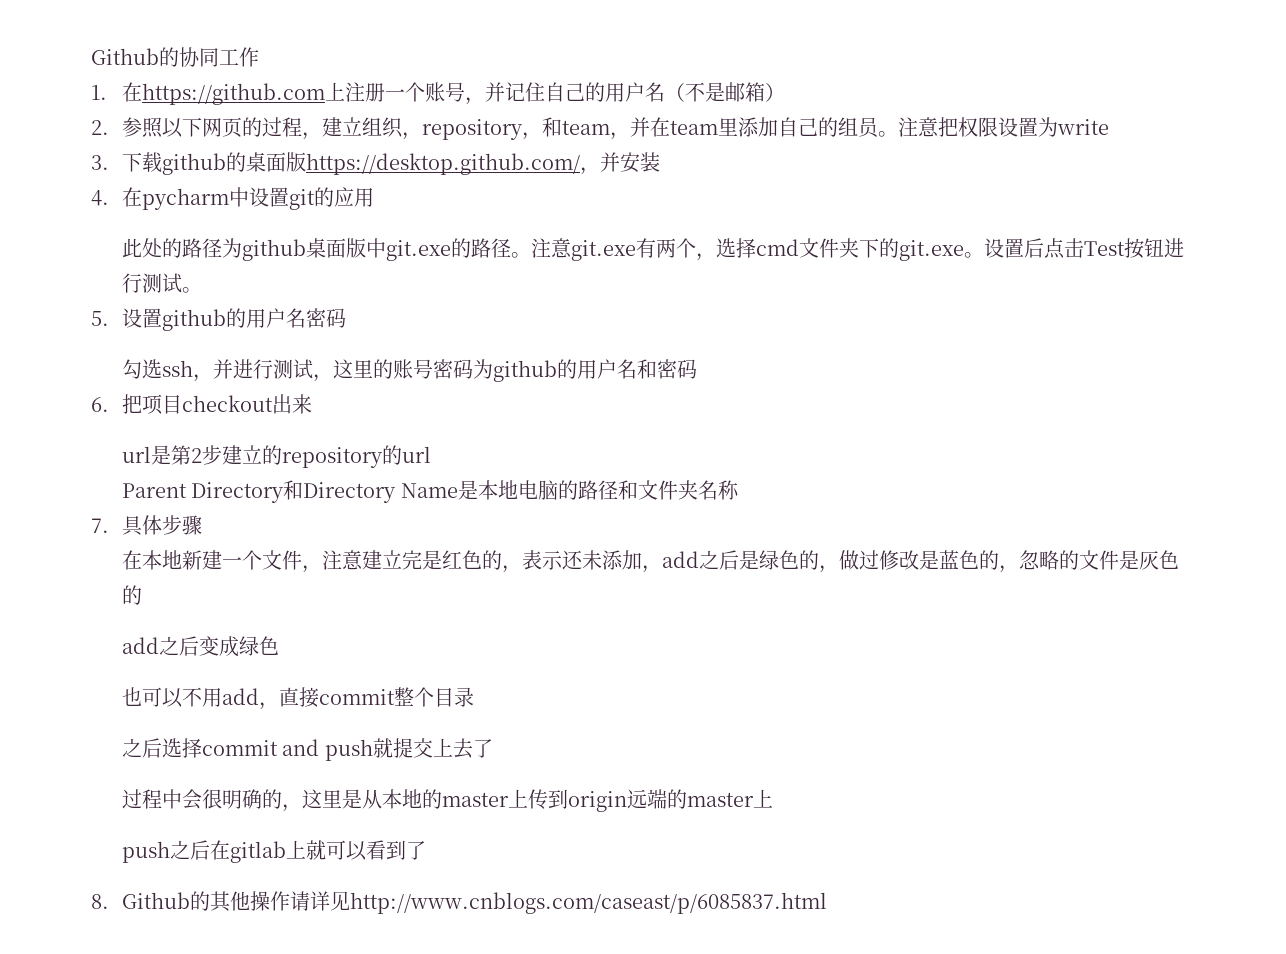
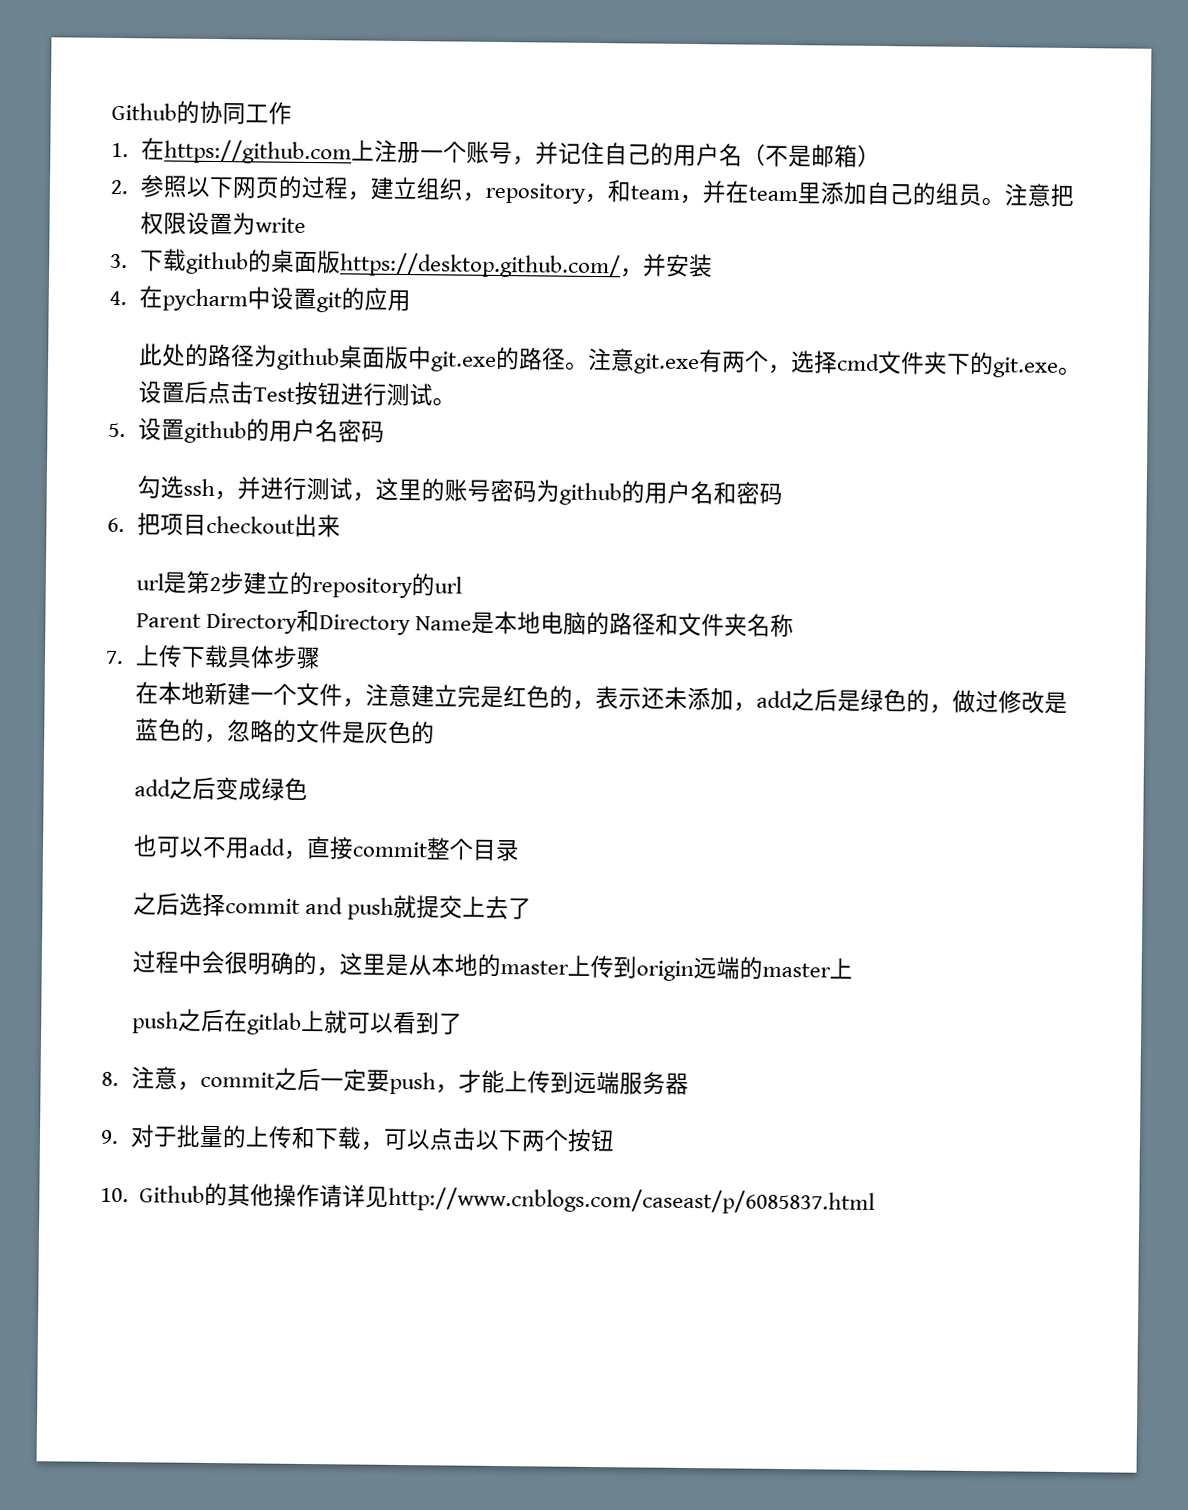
(109, 525) none -> [135,644,230,669] 上传下载
(109, 901) none -> [131,1066,690,1096] [100,1124,616,1153] [100,1187,129,1203] 注意，commit之后一定要push，才能上传到远端服务器 // 9.对于批量的上传和下载，可以点击以下两个按钮 // 10.

